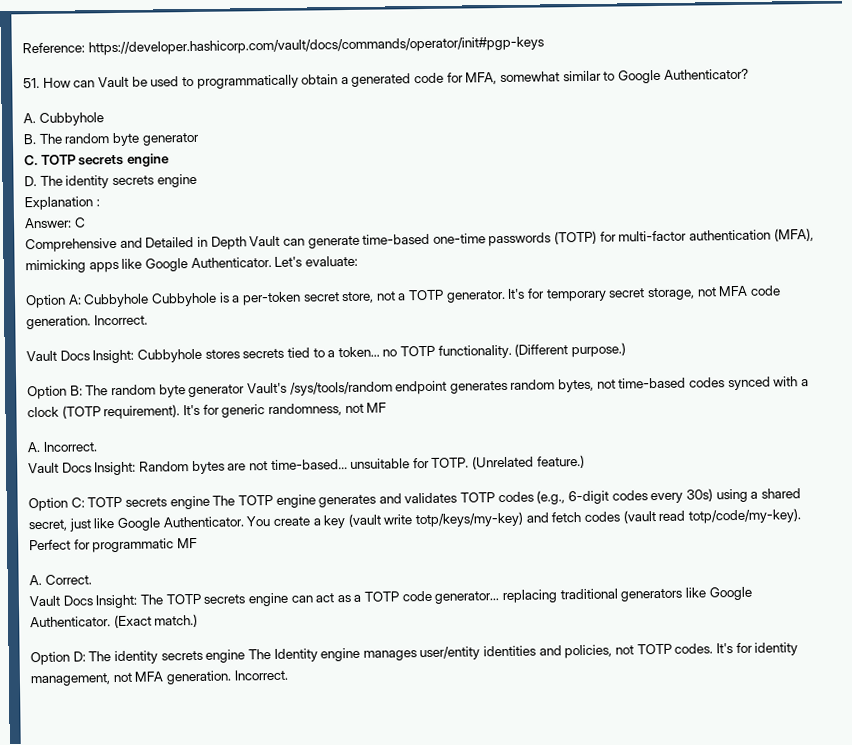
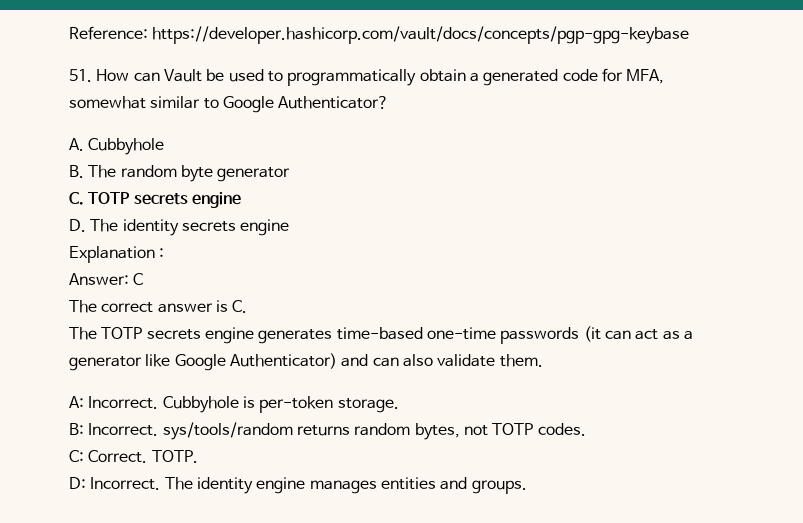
[87,36,544,56] https://developer.hashicorp.com/vault/docs/commands/operator/init#pgp-keys -> [152,26,690,44] https://developer.hashicorp.com/vault/docs/concepts/pgp-gpg-keybase
[25,227,814,253] [25,255,358,274] [25,285,781,309] [26,314,148,330] [26,342,627,364] [27,376,809,400] [27,402,388,420] [27,441,97,453] [28,454,585,476] [28,488,801,512] [28,508,801,532] [29,537,198,553] [29,574,92,586] [29,586,752,609] [30,613,199,629] [30,642,799,666] [30,669,288,687] Comprehensive and Detailed in Depth Vault can generate time-based one-time passwords (TOTP) for multi-factor authentication (MFA), mimicking apps like Google Authenticator. Let's evaluate: // Option A: Cubbyhole Cubbyhole is a per-token secret store, not a TOTP generator. It's for temporary secret storage, not MFA code generation. Incorrect. // Vault Docs Insight: Cubbyhole stores secrets tied to a token… no TOTP functionality. (Different purpose.) // Option B: The random byte generator Vault's /sys/tools/random endpoint generates random bytes, not time-based codes synced with a clock (TOTP requirement). It's for generic randomness, not MF // A. Incorrect. // Vault Docs Insight: Random bytes are not time-based… unsuitable for TOTP. (Unrelated feature.) // Option C: TOTP secrets engine The TOTP engine generates and validates TOTP codes (e.g., 6-digit codes every 30s) using a shared secret, just like Google Authenticator. You create a key (vault write totp/keys/my-key) and fetch codes (vault read totp/code/my-key). Perfect for programmatic MF // A. Correct. // Vault Docs Insight: The TOTP secrets engine can act as a TOTP code generator… replacing traditional generators like Google Authenticator. (Exact match.) // Option D: The identity secrets engine The Identity engine manages user/entity identities and policies, not TOTP codes. It's for identity management, not MFA generation. Incorrect. -> [69,300,248,313] [69,326,693,344] [69,353,543,371] [69,396,399,413] [69,422,586,440] [69,450,198,463] [69,477,527,494] The correct answer is C. // The TOTP secrets engine generates time-based one-time passwords (it can act as a generator like Google Authenticator) and can also validate them. // A: Incorrect. Cubbyhole is per-token storage. // B: Incorrect. sys/tools/random returns random bytes, not TOTP codes. // C: Correct. TOTP. // D: Incorrect. The identity engine manages entities and groups.

